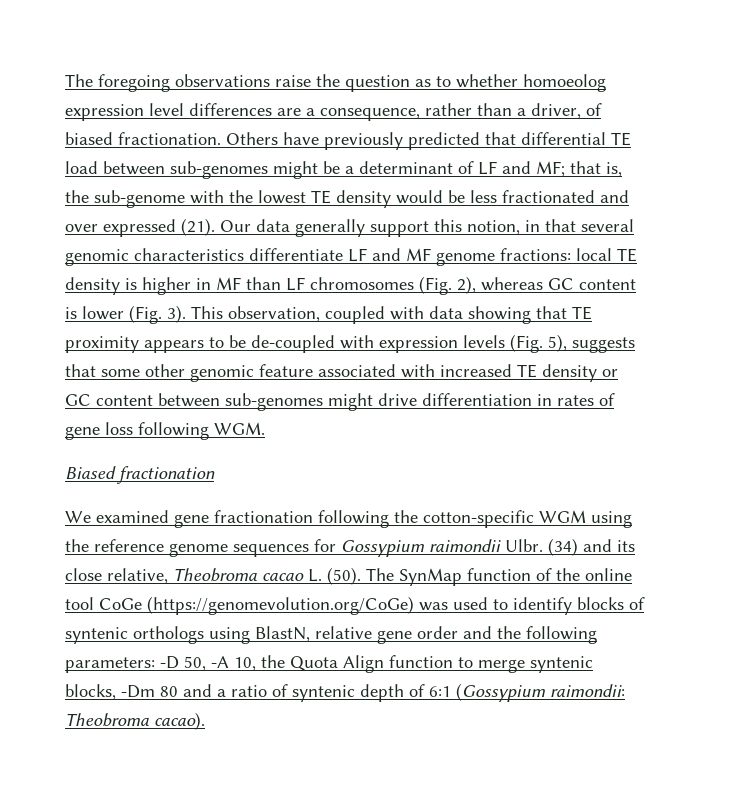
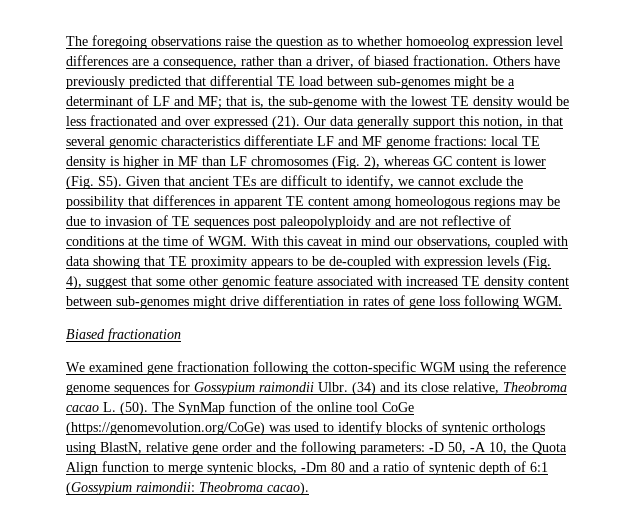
[167,305,320,323] 3). This observation, -> [98,175,523,189] [66,195,560,209] [66,215,511,229] [66,235,491,248] S5). Given that ancient TEs are difficult to identify, we cannot exclude the possibility that differences in apparent TE content among homeologous regions may be due to invasion of TE sequences post paleopolyploidy and are not reflective of conditions at the time of WGM. With this caveat in mind our observations,
[548,334,635,353] 5), suggests -> [66,276,127,289] 4), suggest
[602,369,618,377] [65,394,91,406] or GC -> (524, 282) none

